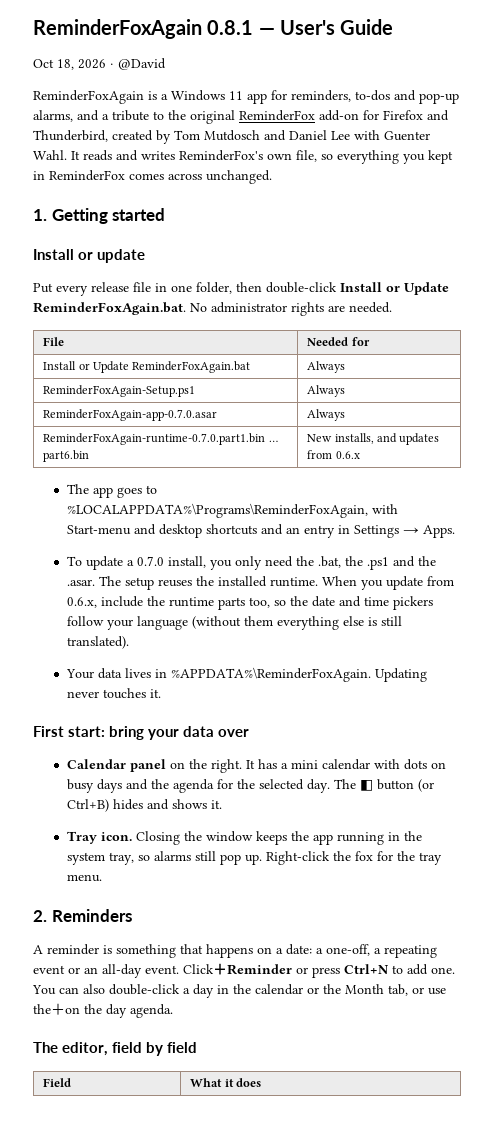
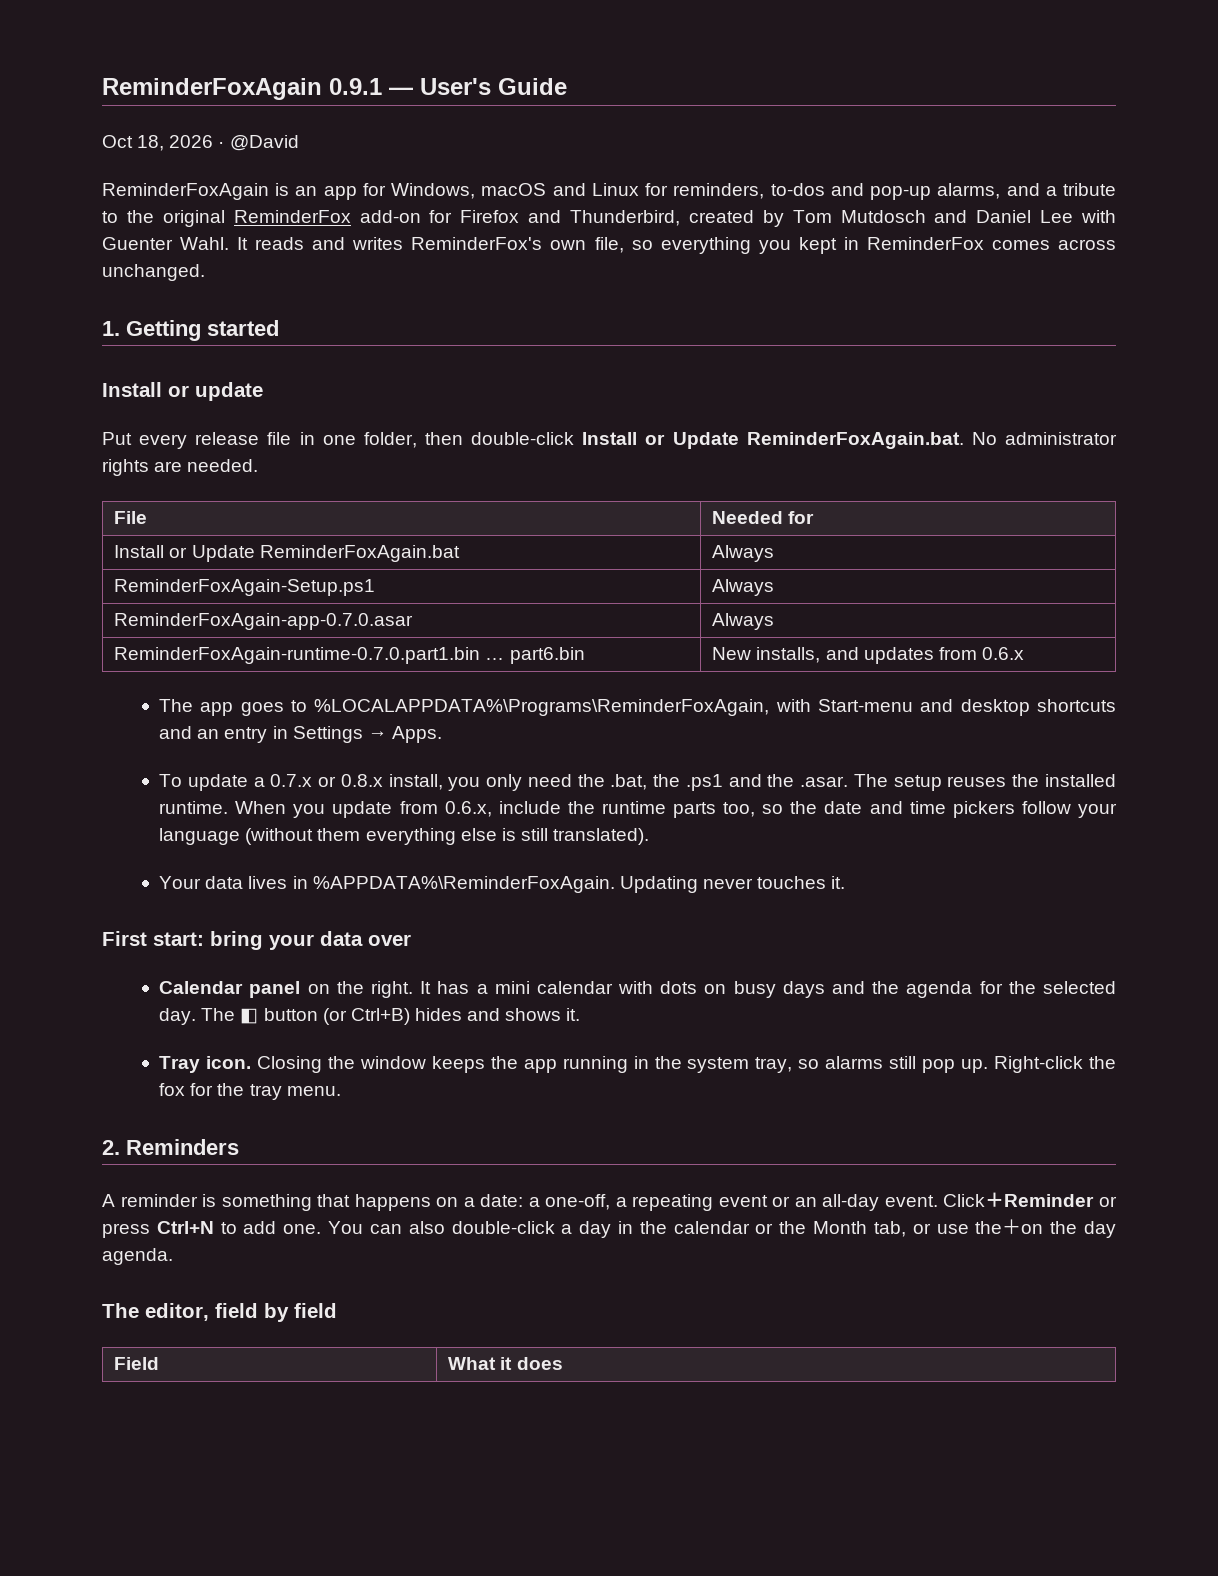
[33,19,254,39] ReminderFoxAgain 0.8.1 -> [102,78,382,100] ReminderFoxAgain 0.9.1
[161,90,267,104] a Windows 11 app -> [295,183,639,200] an app for Windows, macOS and Linux
[136,556,164,566] 0.7.0 -> [270,774,383,787] 0.7.x or 0.8.x

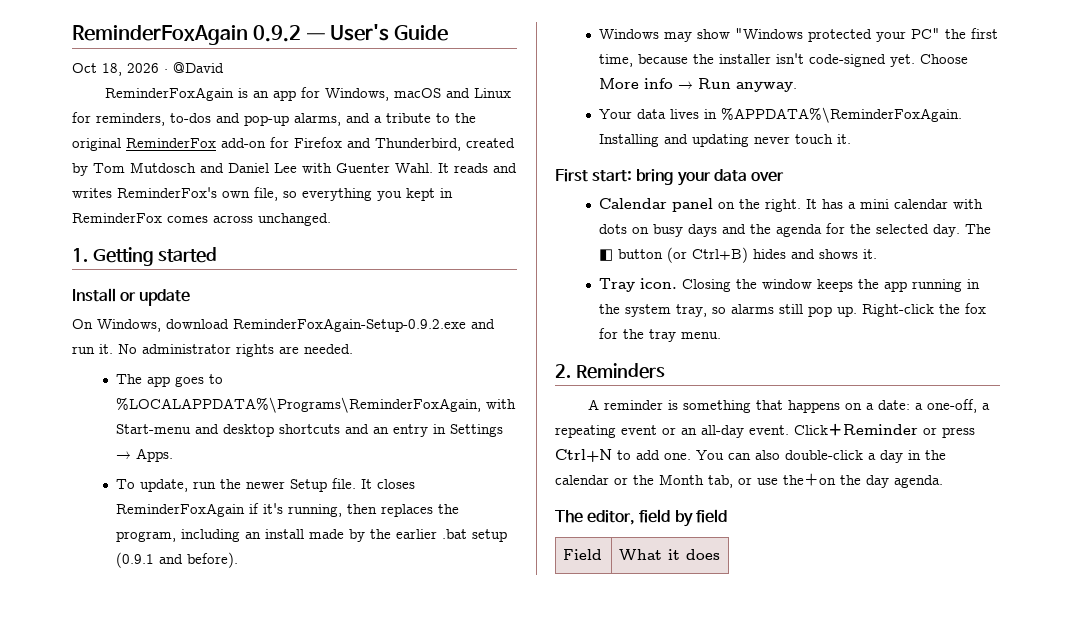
[102,78,382,100] ReminderFoxAgain 0.9.1 -> [72,25,302,45] ReminderFoxAgain 0.9.2
[102,432,964,449] Put every release file in one folder, then double-click Install or Update ReminderFoxAgain.bat. -> [72,318,495,332] [72,344,113,354] On Windows, download ReminderFoxAgain-Setup-0.9.2.exe and run it.
[114,511,148,524] [712,511,815,524] [114,545,460,562] [712,545,775,562] [114,579,376,596] [712,579,775,596] [114,613,414,630] [712,613,775,630] [114,647,585,664] [712,647,1024,664] // File | Needed for // Install or Update ReminderFoxAgain.bat | Always // ReminderFoxAgain-Setup.ps1 | Always // ReminderFoxAgain-app-0.7.0.asar | Always // ReminderFoxAgain-runtime-0.7.0.part1.bin … part6.bin | New installs, and updates from 0.6.x -> (353, 349) none
[187,774,1117,791] [159,801,1118,818] [159,828,650,845] update a 0.7.x or 0.8.x install, you only need the .bat, the .ps1 and the .asar. The setup reuses the installed runtime. When you update from 0.6.x, include the runtime parts too, so the date and time pickers follow your language (without them everything else is still translated). -> [140,478,416,492] [116,503,460,517] [116,529,508,542] [116,552,239,568] [599,28,999,42] [599,53,969,67] [599,78,798,92] update, run the newer Setup file. It closes ReminderFoxAgain if it's running, then replaces the program, including an install made by the earlier .bat setup (0.9.1 and before). // Windows may show "Windows protected your PC" the first time, because the installer isn't code-signed yet. Choose More info → Run anyway.
[619,876,827,893] Updating never touches -> [599,134,834,147] Installing and updating never touch

